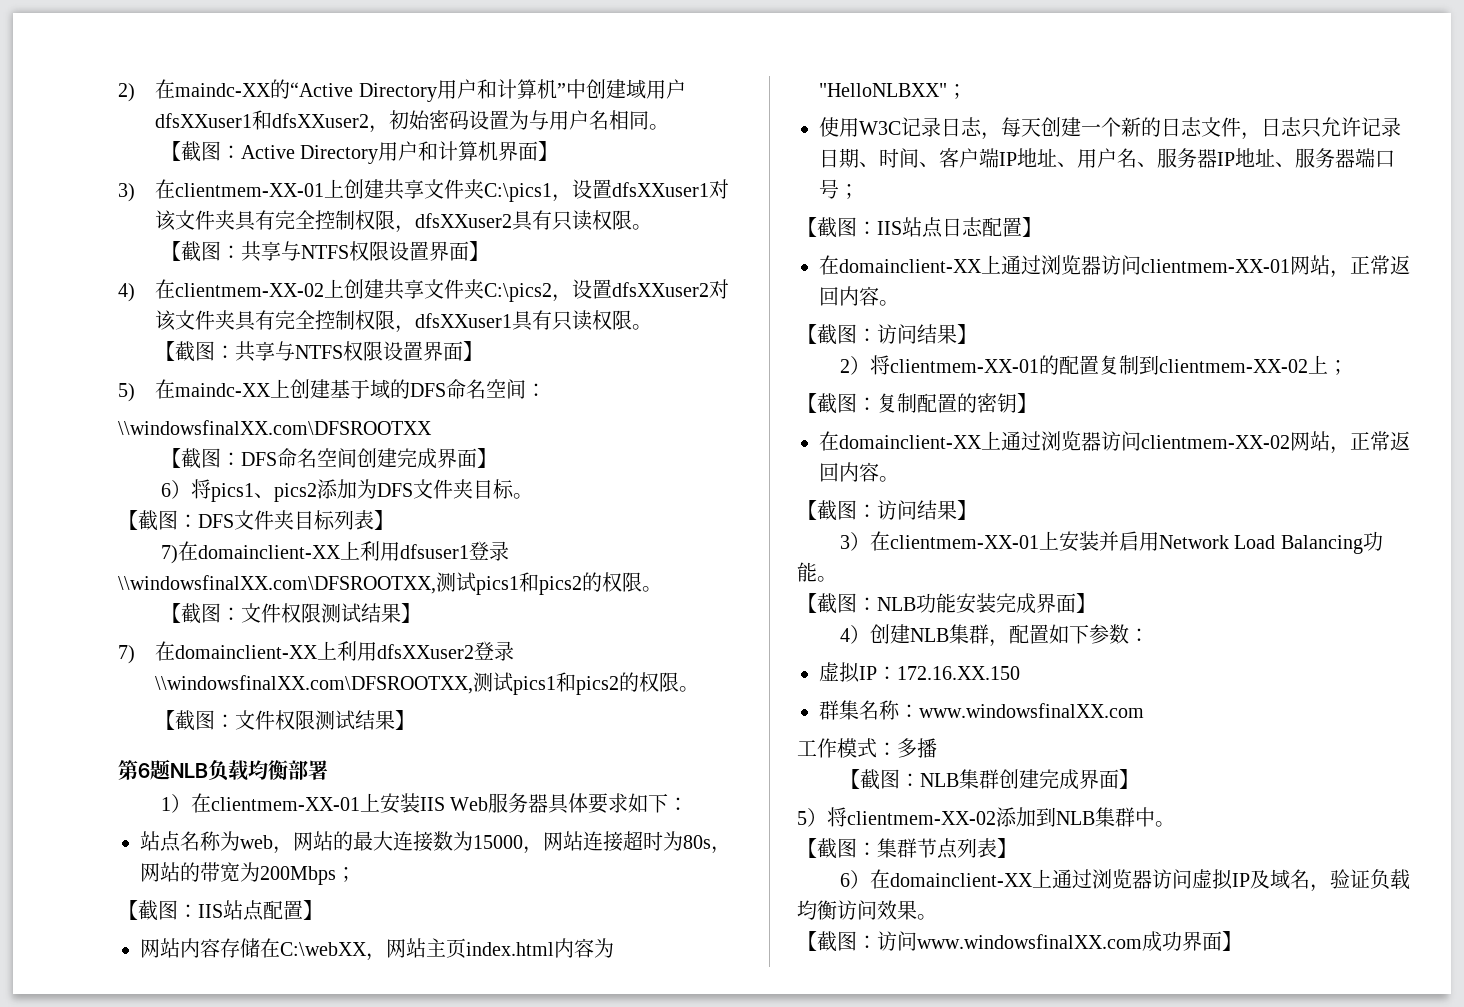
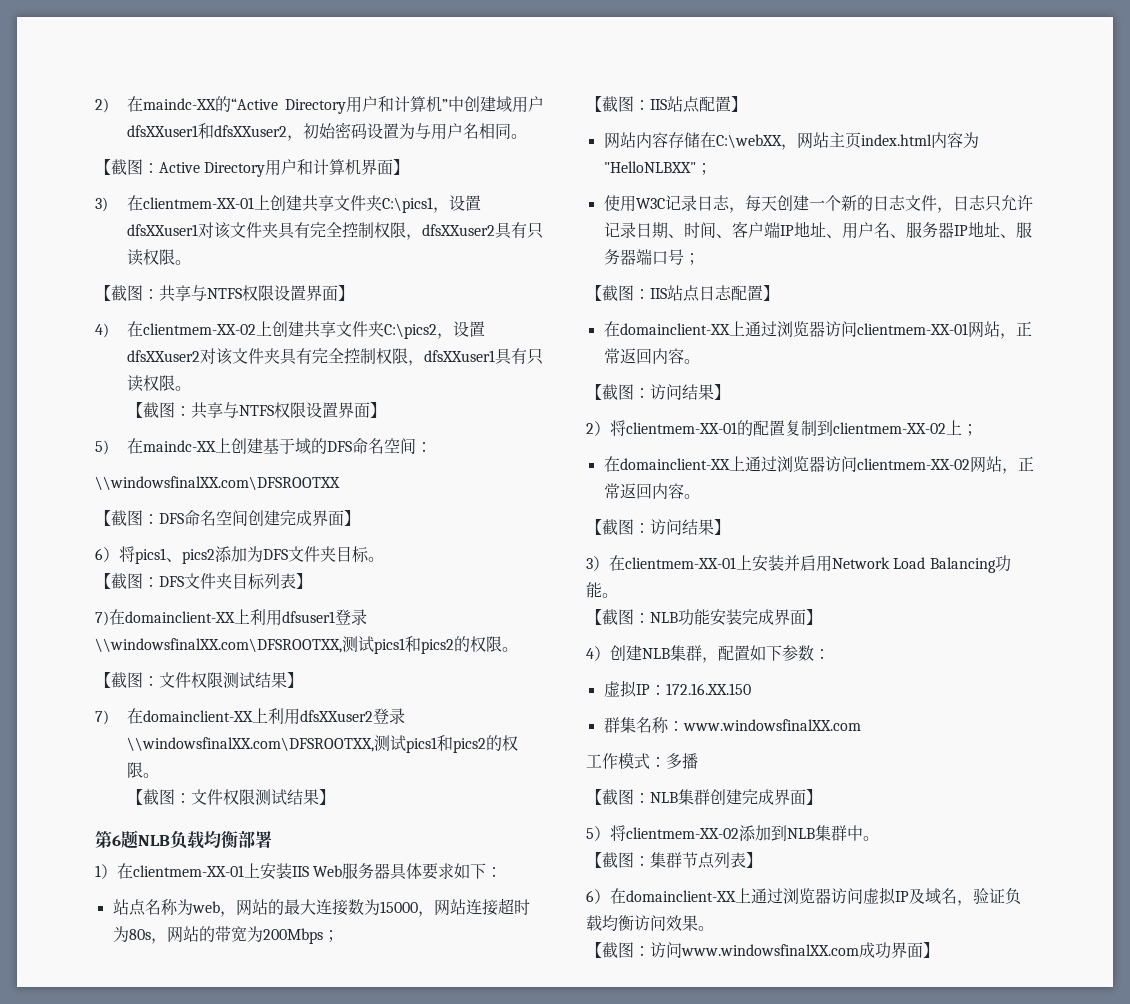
[797,393,1037,414] // 【截图：复制配置的密钥】 -> (978, 430) none

